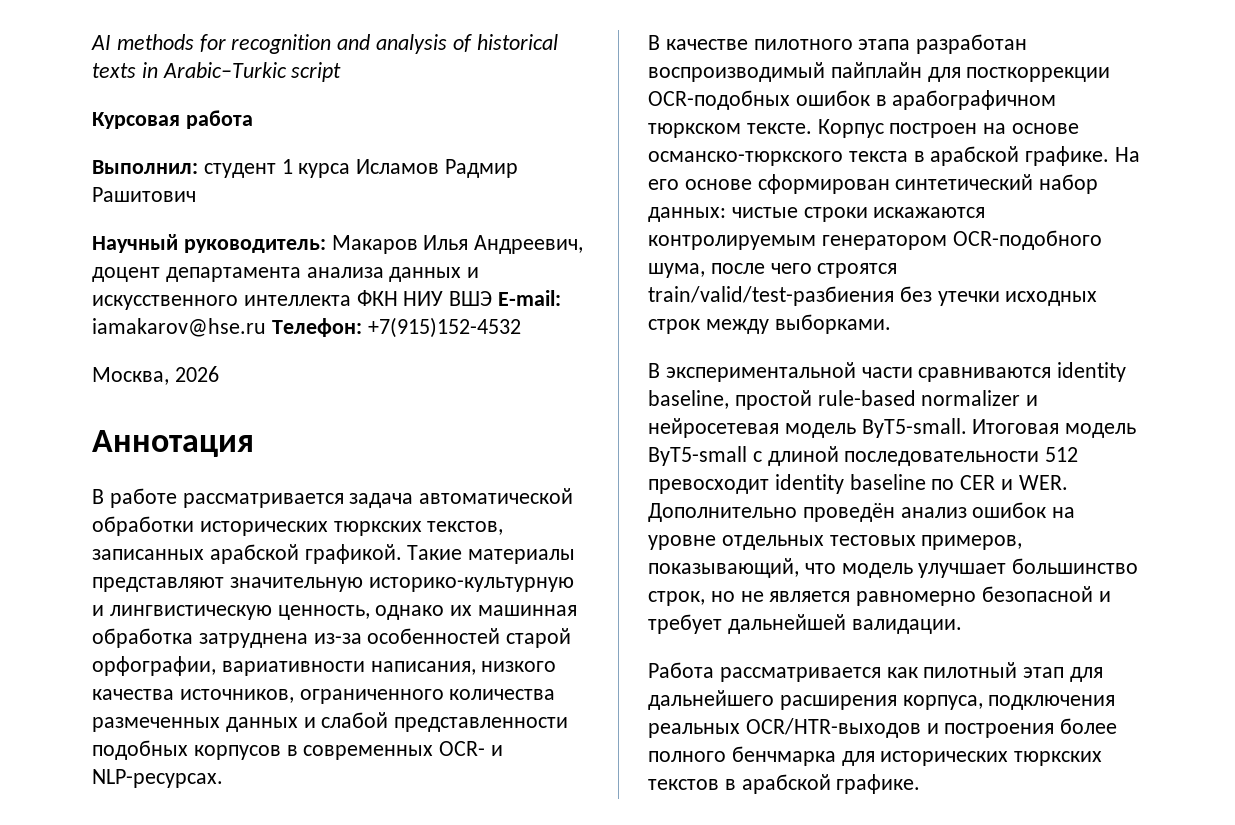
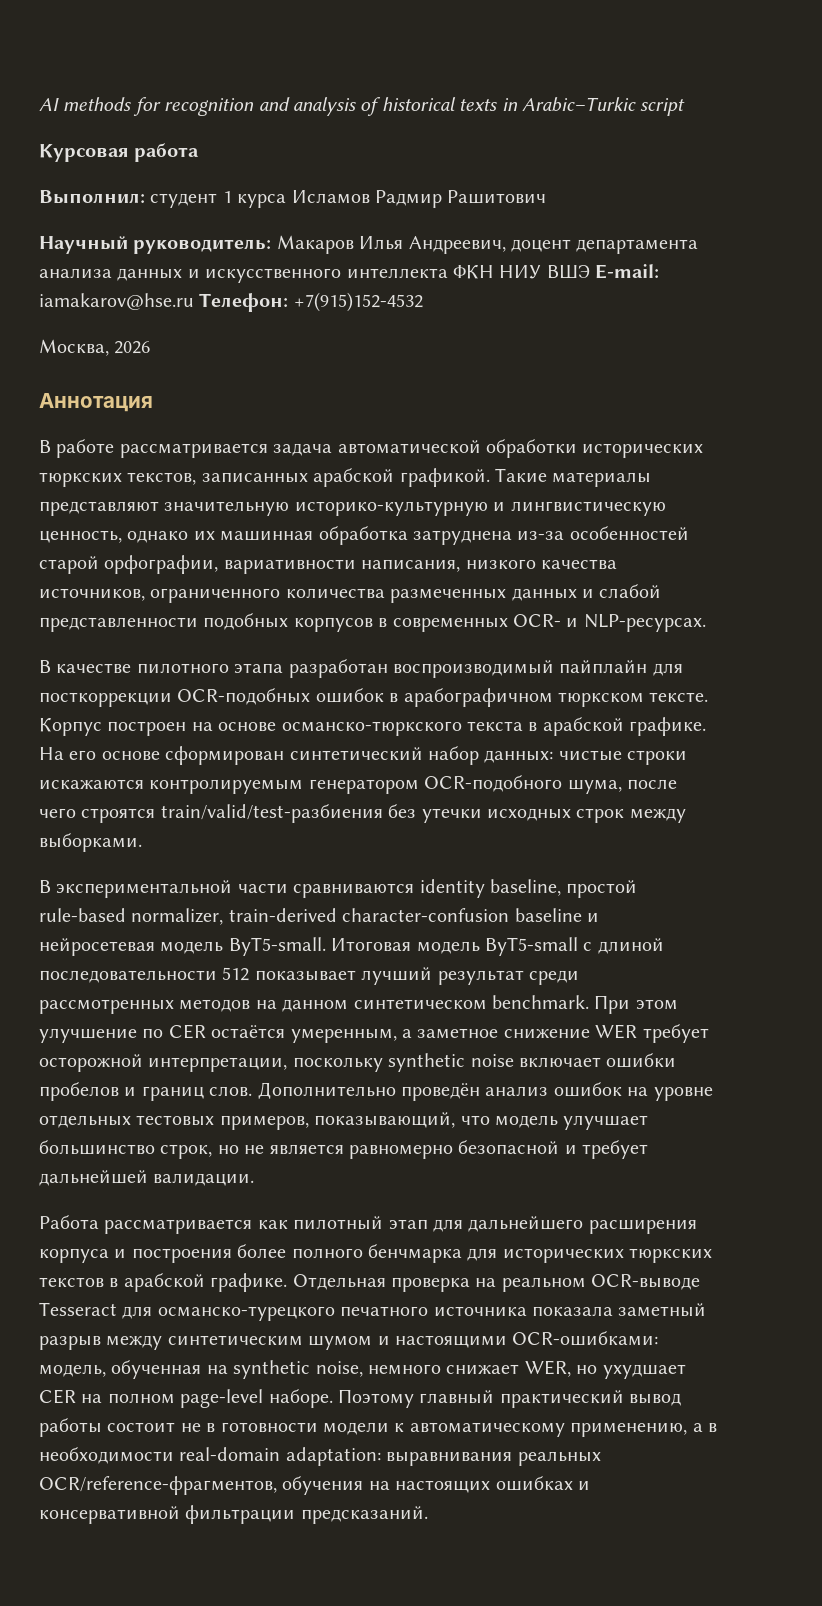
[921,390,1021,406] normalizer -> [131,908,582,925] normalizer, train-derived character-confusion baseline
[648,474,1068,494] превосходит identity baseline по CER и WER. -> [254,967,579,985] [39,995,678,1014] [39,1024,709,1043] [39,1053,677,1072] [39,1082,253,1101] показывает лучший результат среди рассмотренных методов на данном синтетическом benchmark. При этом улучшение по CER остаётся умеренным, а заметное снижение WER требует осторожной интерпретации, поскольку synthetic noise включает ошибки пробелов и границ слов.
[902,695,1116,710] [648,718,921,738] корпуса, подключения реальных OCR/HTR-выходов -> [39,1248,109,1263] корпуса
(921, 784) none -> [292,1274,701,1292] [39,1302,707,1321] [39,1331,659,1350] [39,1360,686,1379] [39,1389,682,1408] [39,1418,717,1437] [39,1447,601,1466] [39,1476,590,1495] [39,1505,428,1524] Отдельная проверка на реальном OCR-выводе Tesseract для османско-турецкого печатного источника показала заметный разрыв между синтетическим шумом и настоящими OCR-ошибками: модель, обученная на synthetic noise, немного снижает WER, но ухудшает CER на полном page-level наборе. Поэтому главный практический вывод работы состоит не в готовности модели к автоматическому применению, а в необходимости real-domain adaptation: выравнивания реальных OCR/reference-фрагментов, обучения на настоящих ошибках и консервативной фильтрации предсказаний.

